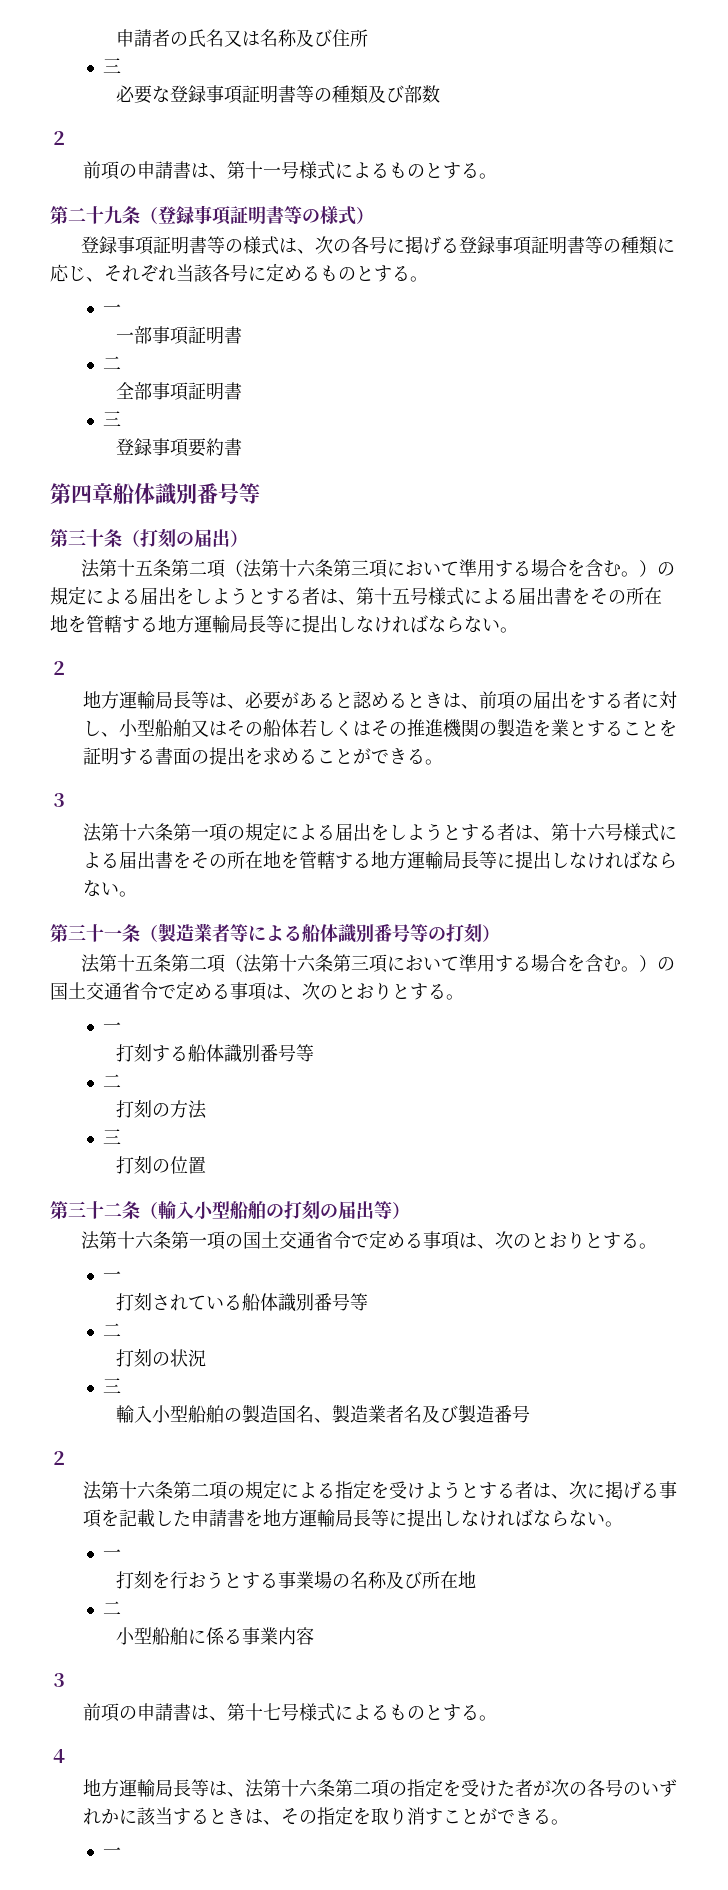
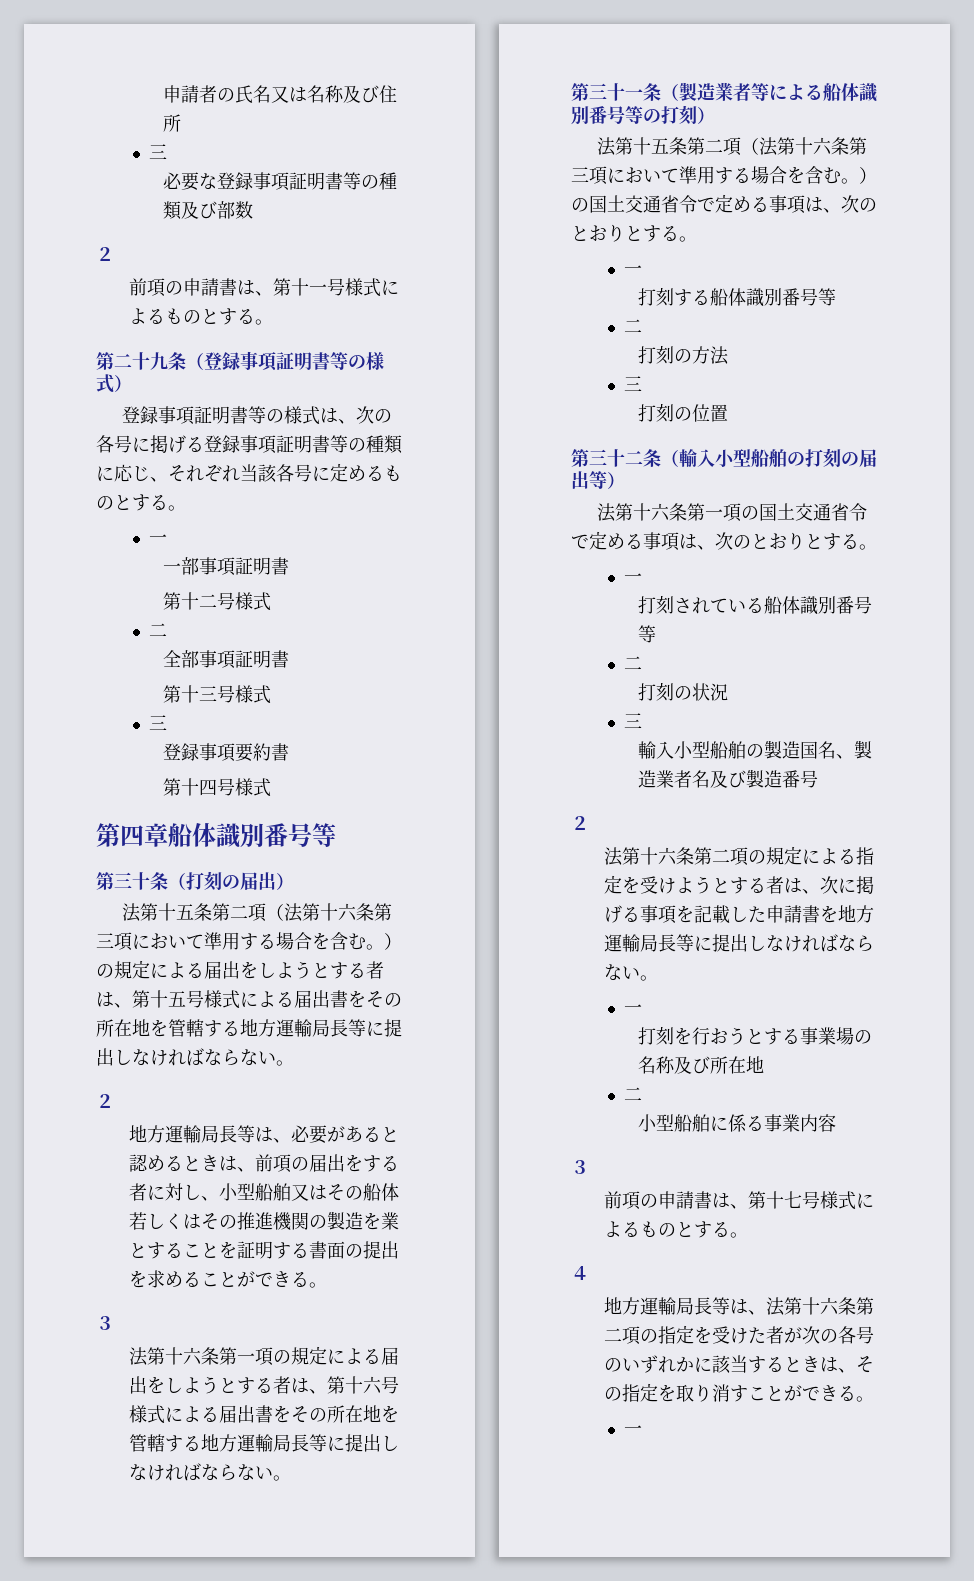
(243, 335) none -> [162,592,271,611] // 第十二号様式
(243, 391) none -> [162,685,271,704] // 第十三号様式
(243, 447) none -> [162,778,271,797] // 第十四号様式

